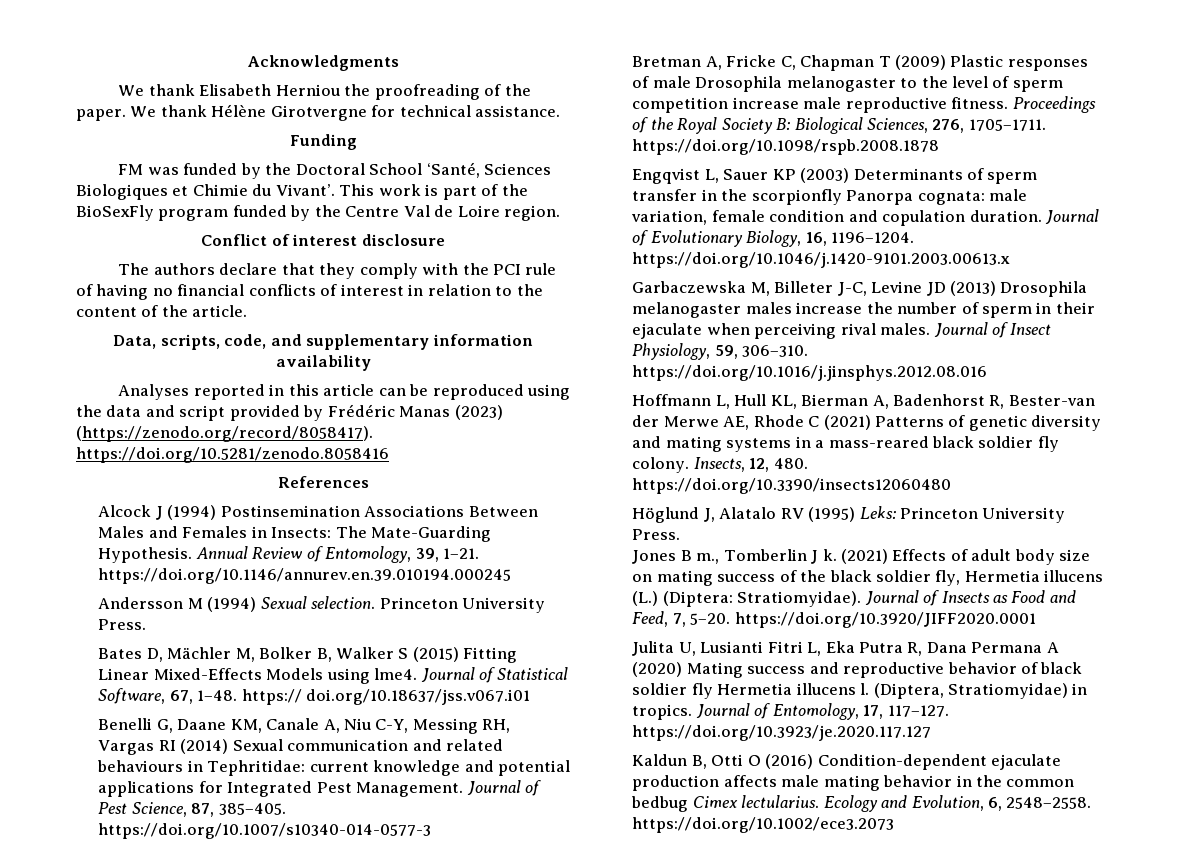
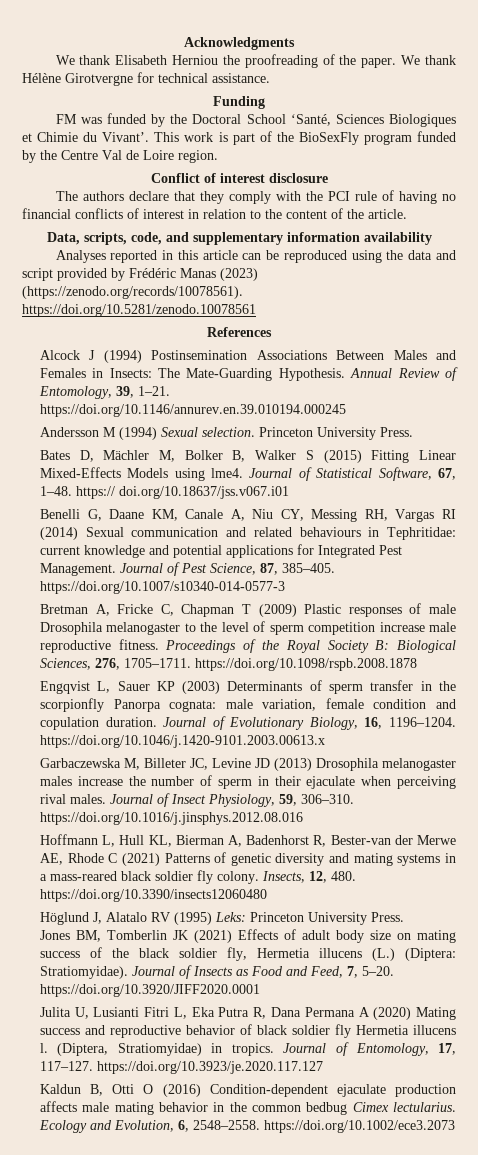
[76,426,373,442] [76,447,389,463] (https://zenodo.org/record/8058417). https://doi.org/10.5281/zenodo.8058416 -> [22,286,243,299] [22,304,256,317] (https://zenodo.org/records/10078561). https://doi.org/10.5281/zenodo.10078561
[375,719,409,733] C-Y, -> [280,509,304,521] CY,
[837,282,867,296] J-C, -> [189,758,208,770] JC,
[680,549,837,564] B m., Tomberlin J k. -> [75,930,188,942] BM, Tomberlin JK

